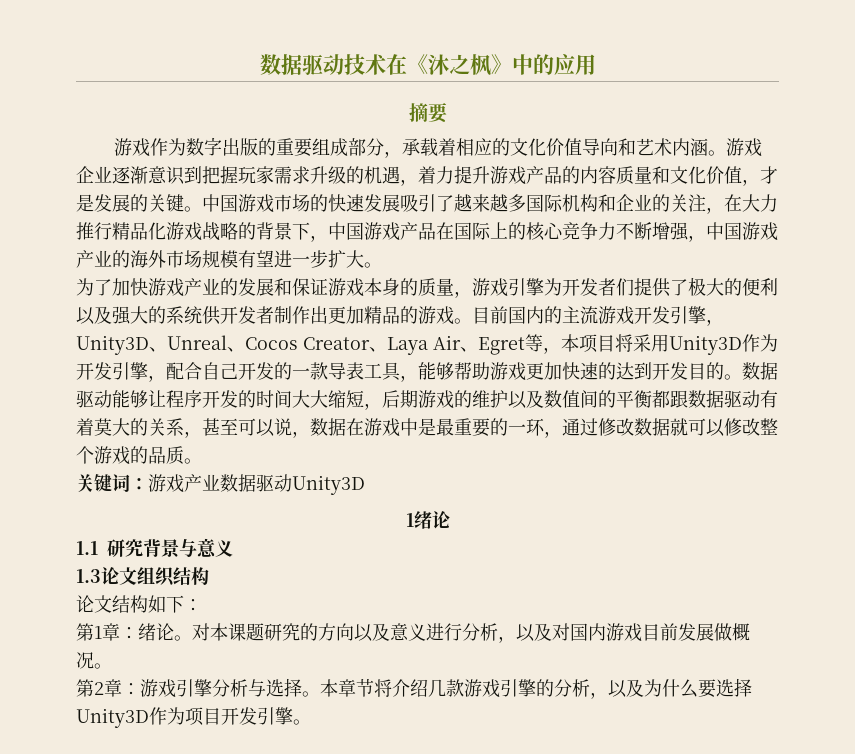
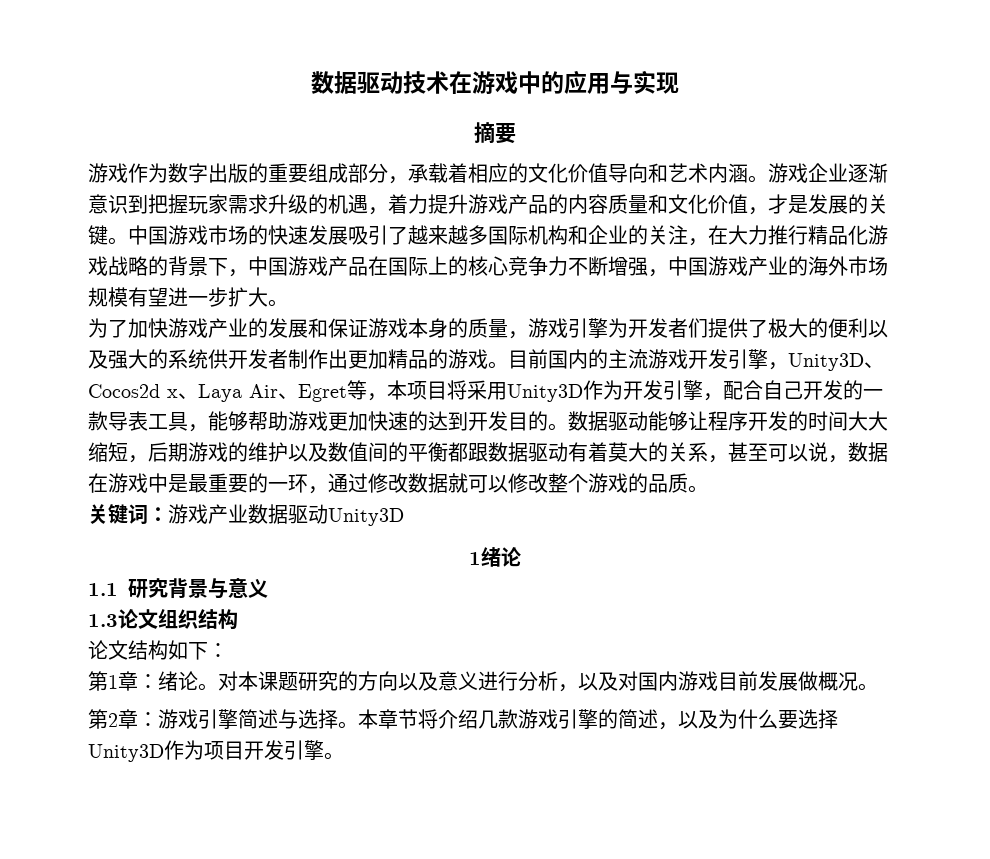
[406,54,512,76] 《沐之枫》 -> [472,71,518,94] 游戏
(596, 64) none -> [610,70,679,94] 与实现
[167,335,370,352] Unreal、Cocos Creator -> [88,384,178,398] Cocos2d x
[212,679,248,697] 分析 -> [238,709,278,729] 简述
[554,679,590,697] 分析 -> [618,709,658,729] 简述

